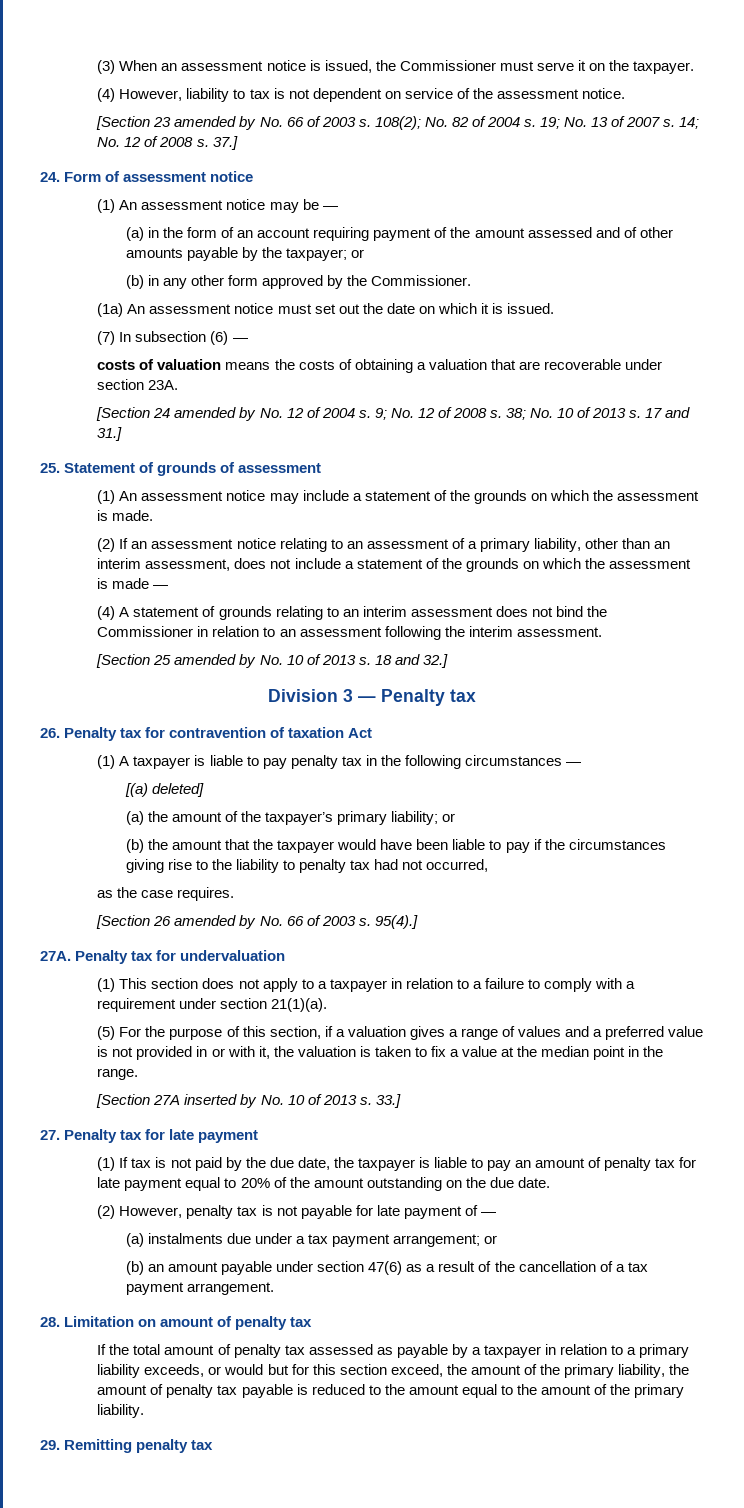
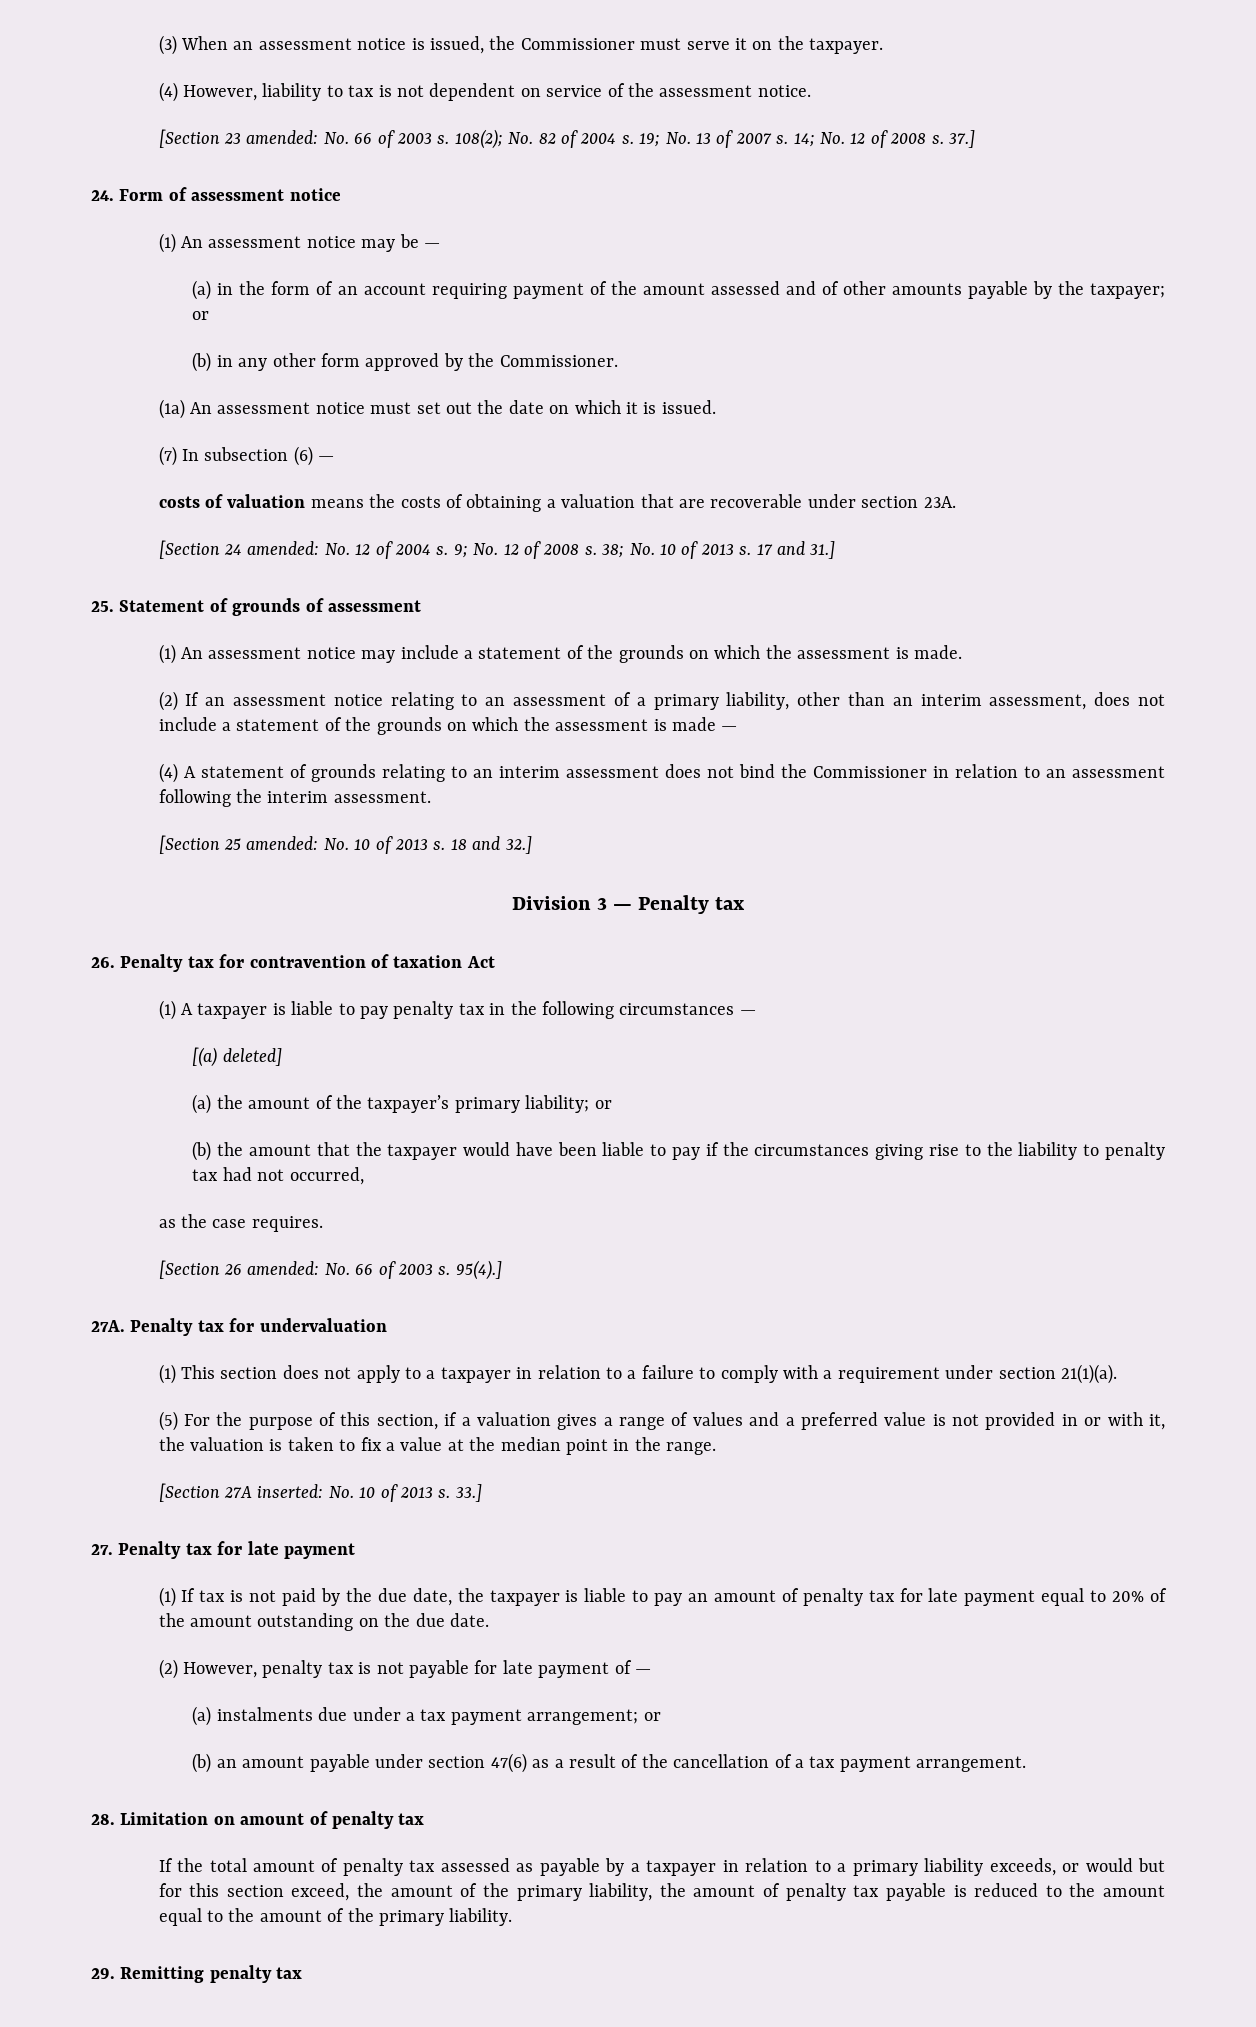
[174,116,257,130] amended by -> [246,130,319,144] amended:
[174,407,257,421] amended by -> [247,541,320,555] amended:
[174,654,257,668] amended by -> [246,836,319,850] amended:
[174,915,257,929] amended by -> [247,1261,320,1275] amended:
[184,1094,258,1108] inserted by -> [257,1484,324,1498] inserted:

